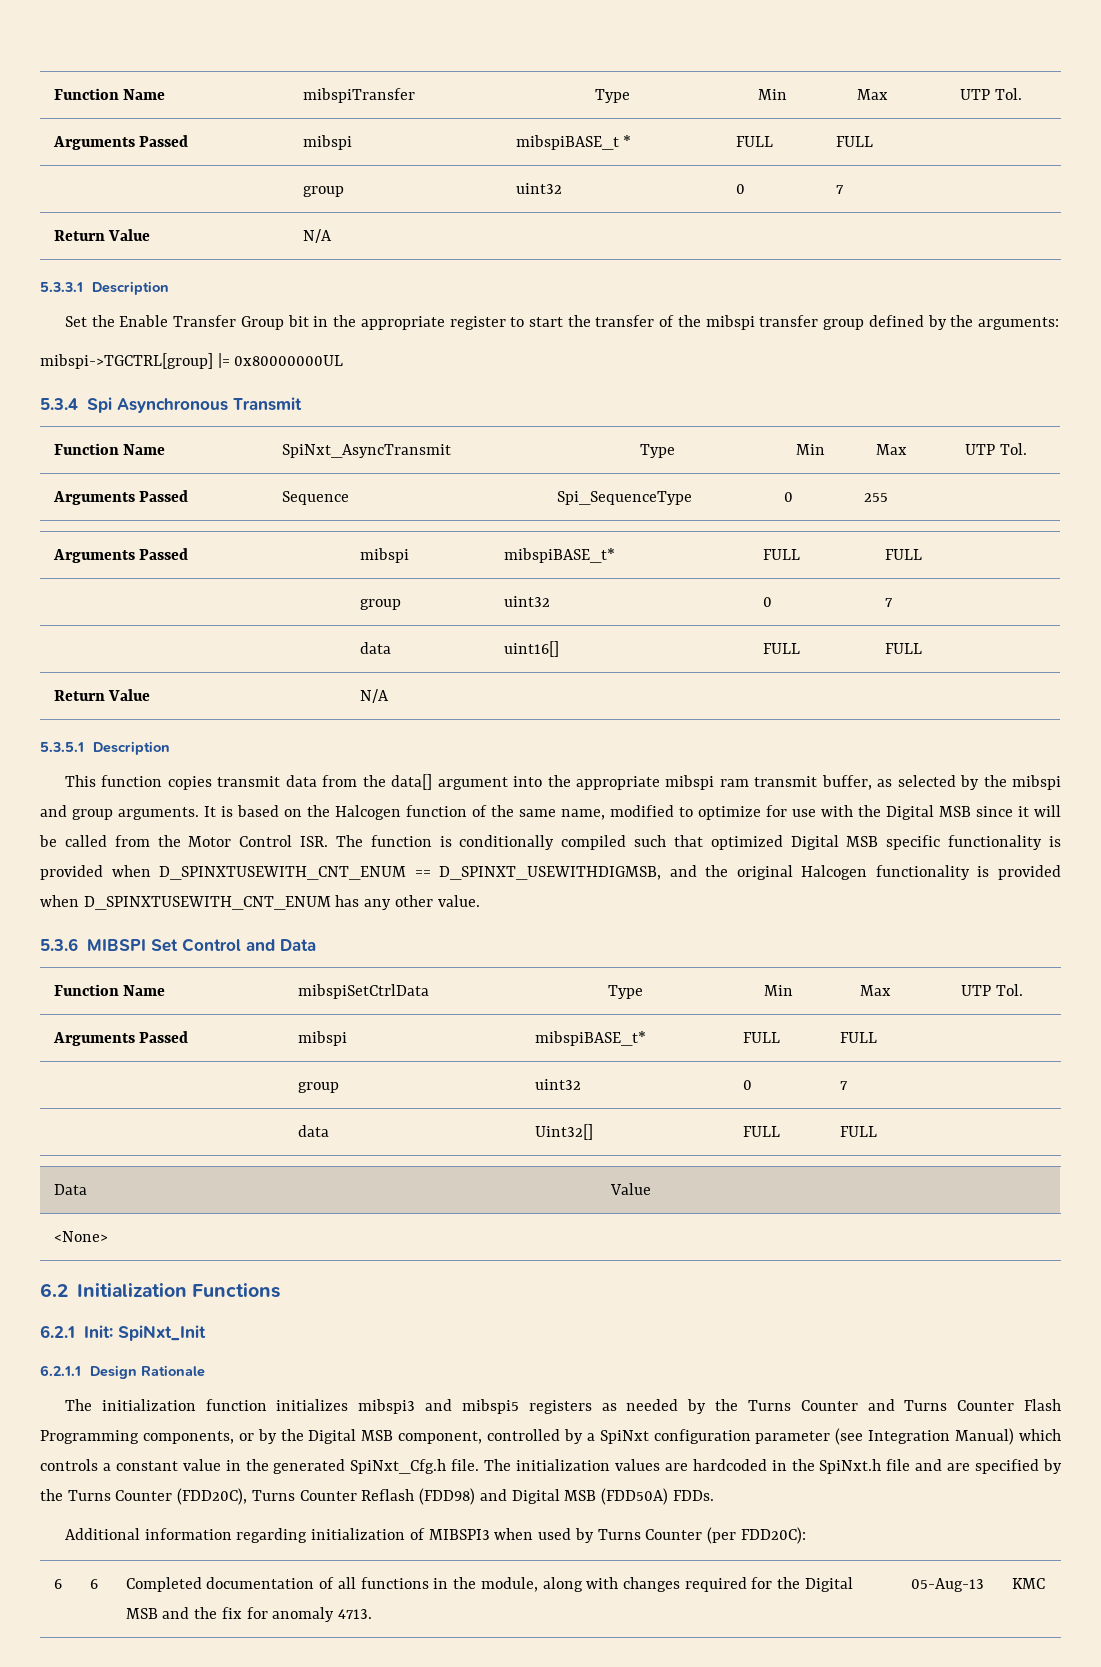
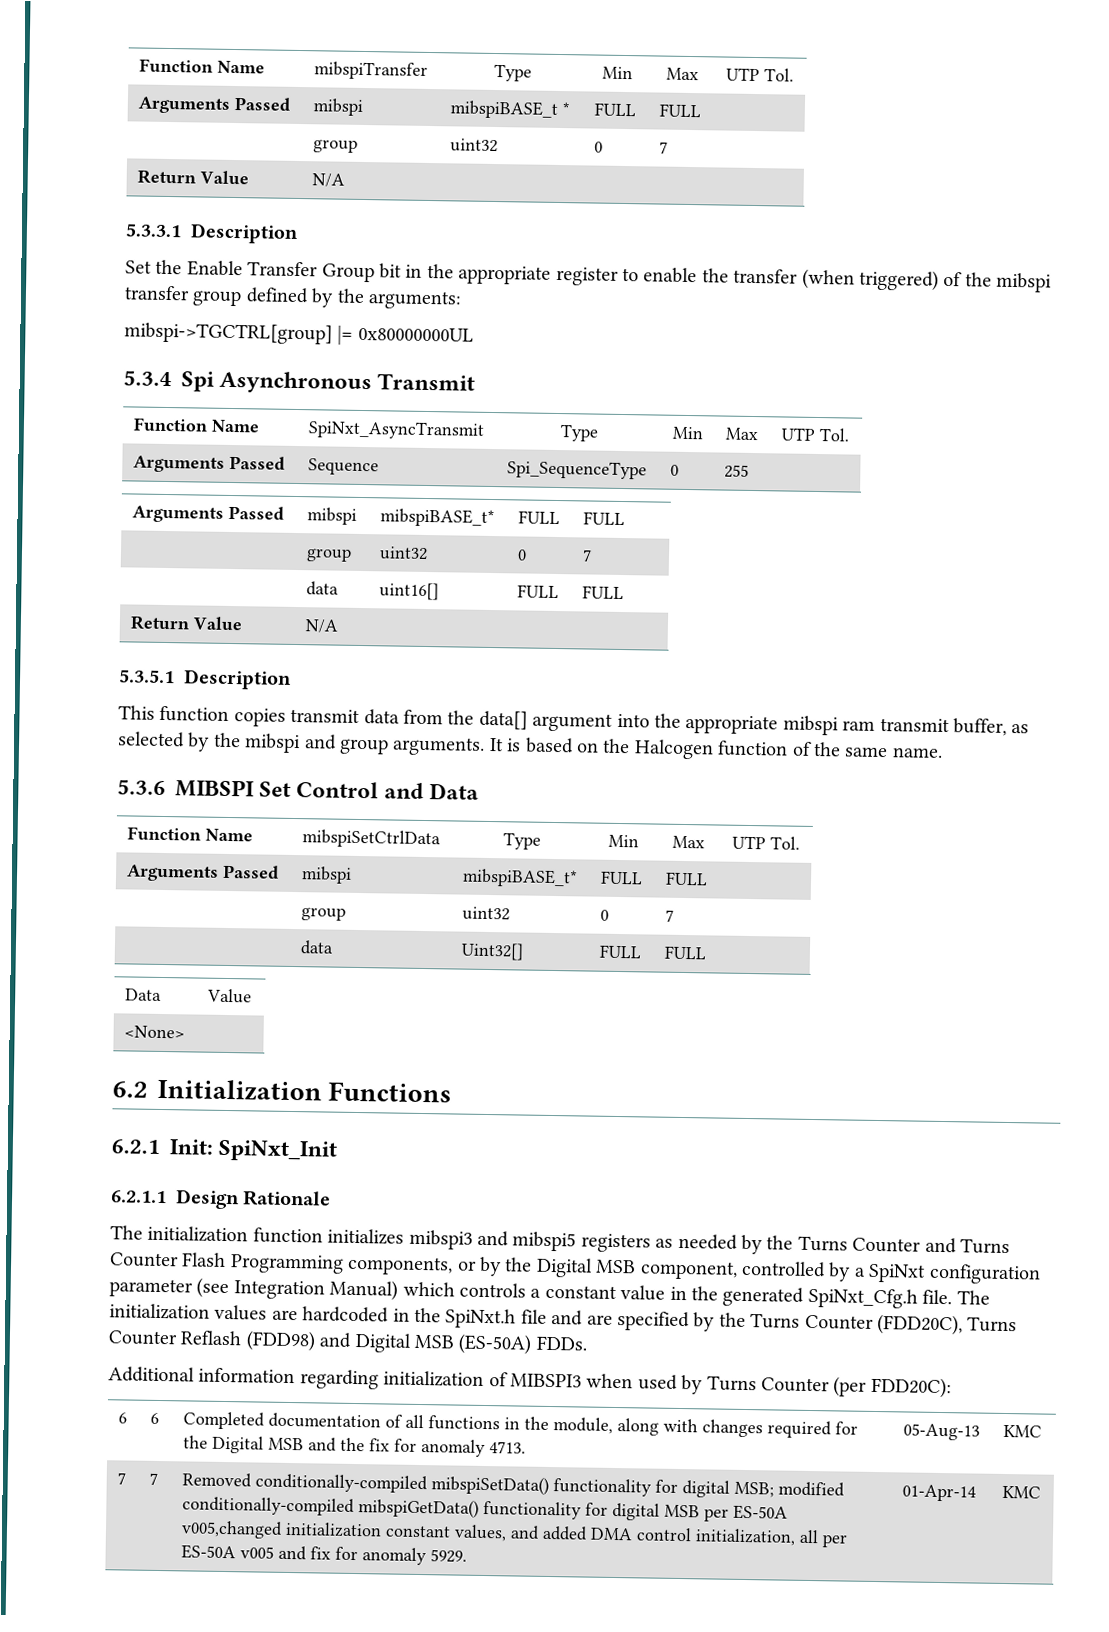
[528,317,563,327] start -> [643,267,698,284] enable
(655, 321) none -> [801,268,939,291] (when triggered)
[561,805,1061,820] [39,835,1062,850] [40,865,1061,880] [40,895,480,910] name, modified to optimize for use with the Digital MSB since it will be called from the Motor Control ISR. The function is conditionally compiled such that optimized Digital MSB specific functionality is provided when D_SPINXTUSEWITH_CNT_ENUM == D_SPINXT_USEWITHDIGMSB, and the original Halcogen functionality is provided when D_SPINXTUSEWITH_CNT_ENUM has any other value. -> [891,747,943,758] name.
[600,1488,668,1505] (FDD50A) -> [458,1333,533,1355] (ES-50A)
(1045, 1583) none -> [117,1472,127,1485] [149,1472,159,1485] [182,1472,846,1498] [182,1496,789,1522] [181,1520,848,1548] [181,1544,468,1566] [902,1484,977,1502] [1002,1485,1042,1499] // 7 | 7 | Removed conditionally-compiled mibspiSetData() functionality for digital MSB; modified conditionally-compiled mibspiGetData() functionality for digital MSB per ES-50A v005,changed initialization constant values, and added DMA control initialization, all per ES-50A v005 and fix for anomaly 5929. | 01-Apr-14 | KMC

